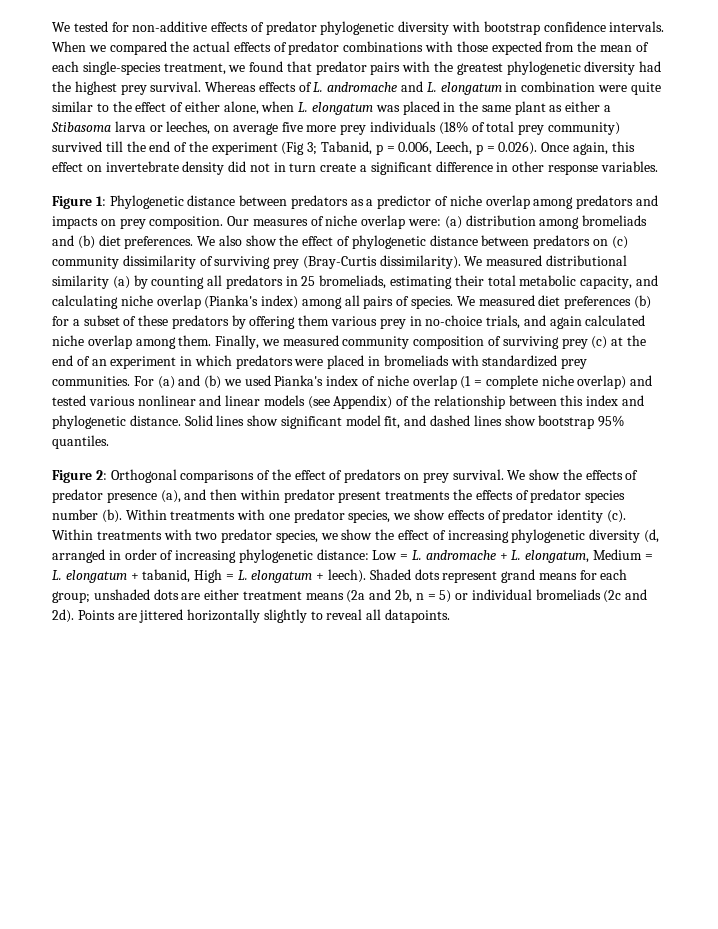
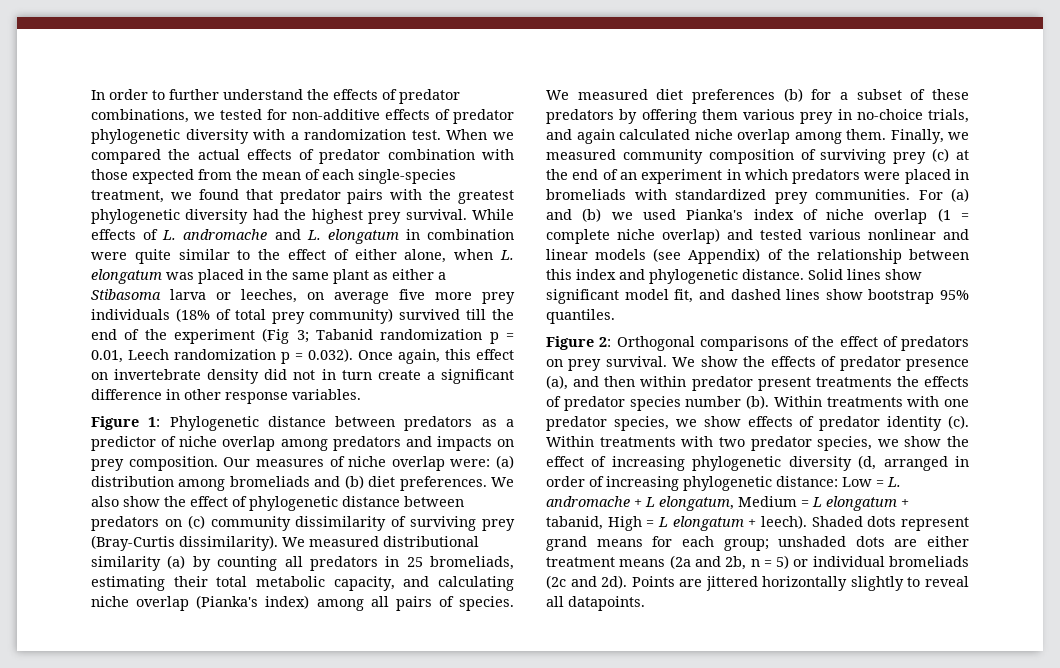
[52,22,70,32] We -> [91,89,460,104] [91,109,215,123] In order to further understand the effects of predator combinations, we
[483,21,665,35] bootstrap confidence intervals. -> [290,129,441,140] a randomization test.
[343,41,424,52] combinations -> [387,149,475,160] combination
[205,81,257,92] Whereas -> [472,209,514,220] While
[321,141,538,155] Tabanid, p = 0.006, Leech, p = 0.026). -> [316,329,514,344] [91,348,353,364] Tabanid randomization p = 0.01, Leech randomization p = 0.032).
[511,550,522,560] L. -> [645,497,655,507] L
[52,570,62,580] L. -> [812,497,822,507] L
[237,570,248,580] L. -> [658,517,668,527] L

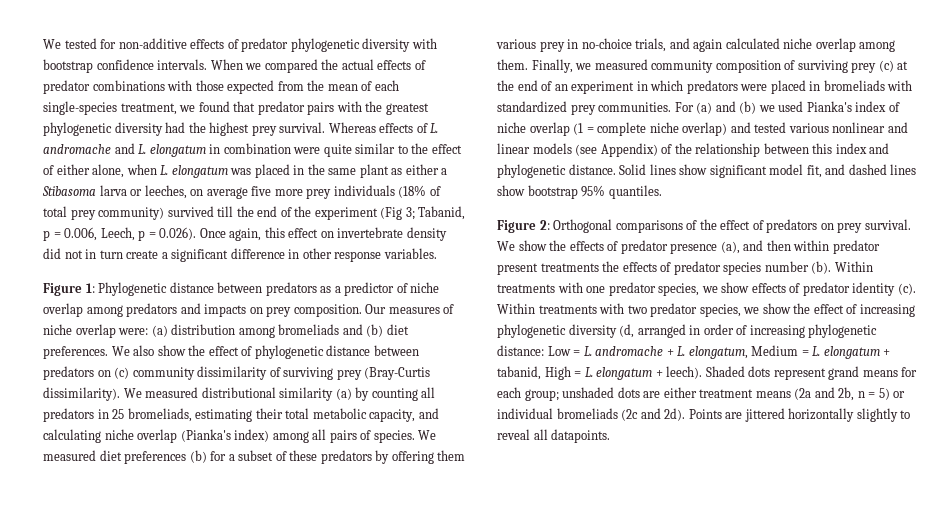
[91,89,460,104] [91,109,215,123] In order to further understand the effects of predator combinations, we -> [43,39,61,49] We
[290,129,441,140] a randomization test. -> [43,59,208,73] bootstrap confidence intervals.
[387,149,475,160] combination -> [92,80,165,91] combinations
[472,209,514,220] While -> [328,122,376,133] Whereas
[316,329,514,344] [91,348,353,364] Tabanid randomization p = 0.01, Leech randomization p = 0.032). -> [418,206,466,220] [43,227,197,241] Tabanid, p = 0.006, Leech, p = 0.026).
[645,497,655,507] L -> [677,346,686,356] L.
[812,497,822,507] L -> [812,346,821,356] L.
[658,517,668,527] L -> [584,367,593,377] L.

